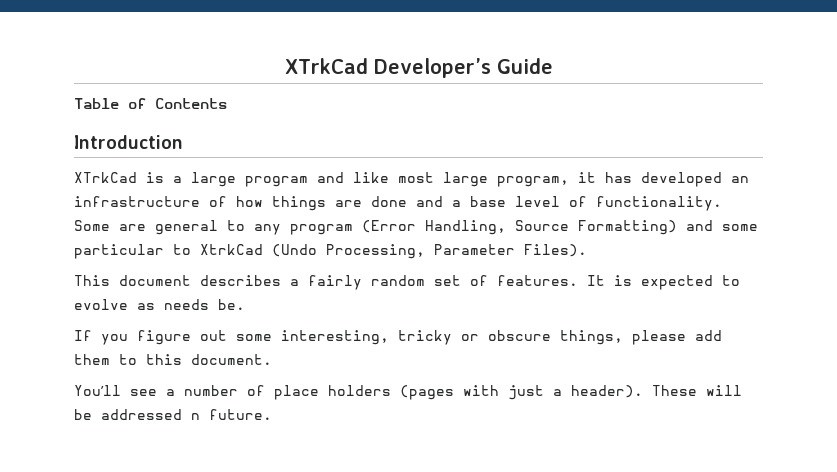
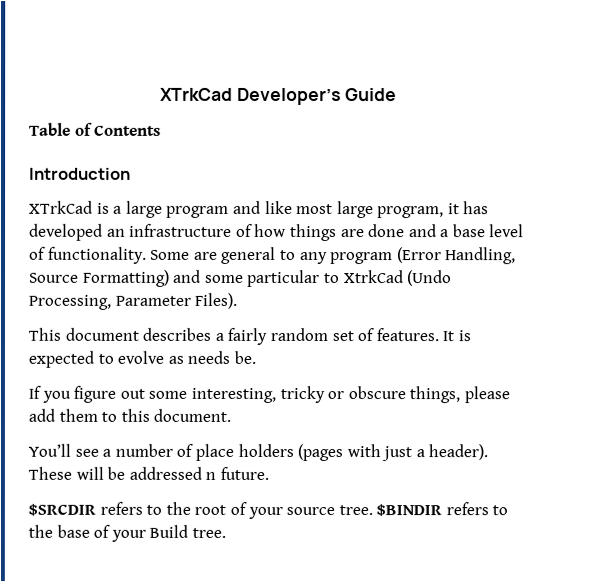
(272, 414) none -> [28,501,509,519] [28,524,226,542] // $SRCDIR refers to the root of your source tree. $BINDIR refers to the base of your Build tree.

